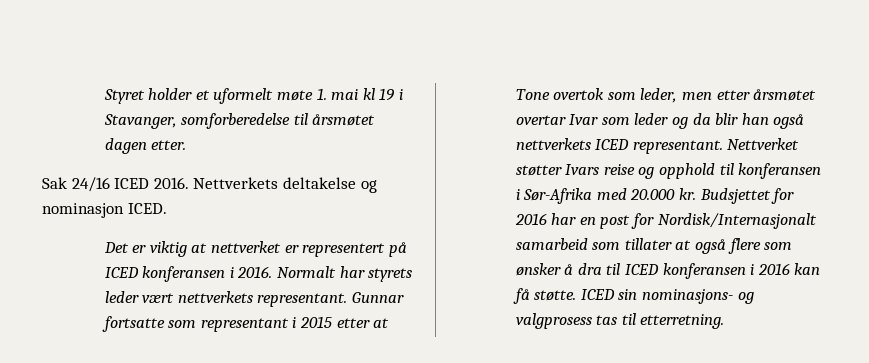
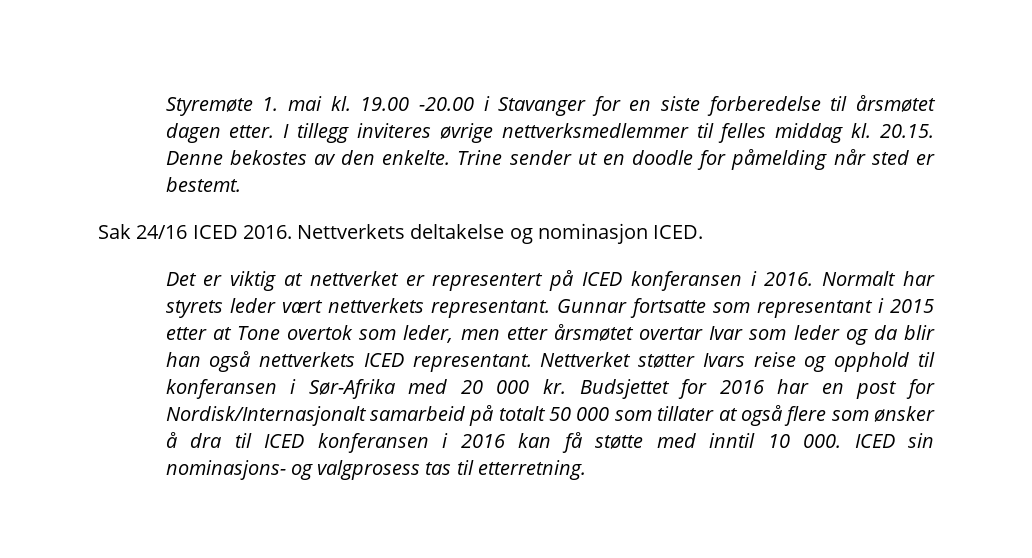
[103,88,403,104] [103,113,376,129] [104,138,187,154] Styret holder et uformelt møte 1. mai kl 19 i Stavanger, somforberedelse til årsmøtet dagen etter. -> [165,95,936,116] [165,123,934,143] [165,149,935,170] [165,177,241,192] Styremøte 1. mai kl. 19.00 -20.00 i Stavanger for en siste forberedelse til årsmøtet dagen etter. I tillegg inviteres øvrige nettverksmedlemmer til felles middag kl. 20.15. Denne bekostes av den enkelte. Trine sender ut en doodle for påmelding når sted er bestemt.
[630,189,676,200] 20.000 -> [460,380,530,394] 20 000
(588, 244) none -> [469,405,610,426] på totalt 50 000
[534,290,577,301] støtte. -> [595,433,842,449] støtte med inntil 10 000.

